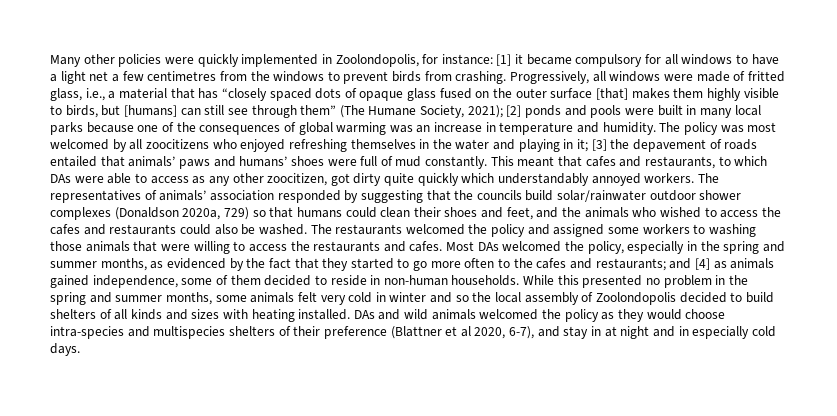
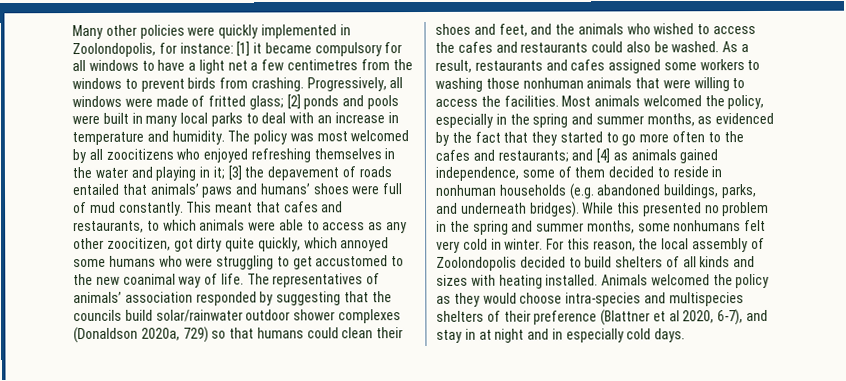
[50,88,779,101] [50,105,503,118] glass, i.e., a material that has “closely spaced dots of opaque glass fused on the outer surface [that] makes them highly visible to birds, but [humans] can still see through them” (The Humane Society, 2021); -> [248,95,284,110] glass;
[86,122,413,135] because one of the consequences of global warming was -> [245,112,315,124] to deal with
[50,174,71,183] DAs -> [199,219,246,231] animals
[417,173,695,186] quickly which understandably annoyed workers. -> [257,237,390,252] [73,255,405,270] [73,273,244,288] quickly, which annoyed some humans who were struggling to get accustomed to the new coanimal way of life.
[310,224,550,237] The restaurants welcomed the policy and -> [722,41,750,53] [435,59,606,73] As a result, restaurants and cafes
(82, 246) none -> [522,77,584,89] nonhuman
[313,241,499,252] restaurants and cafes. Most DAs -> [503,95,641,107] facilities. Most animals
[383,275,520,286] non-human households. -> [435,183,757,200] [436,201,580,218] nonhuman households (e.g. abandoned buildings, parks, and underneath bridges).
[250,292,295,303] animals -> [673,220,742,232] nonhumans
[389,292,469,303] winter and so -> [504,238,636,252] winter. For this reason,
[353,309,476,320] DAs and wild animals -> [601,274,649,286] Animals

